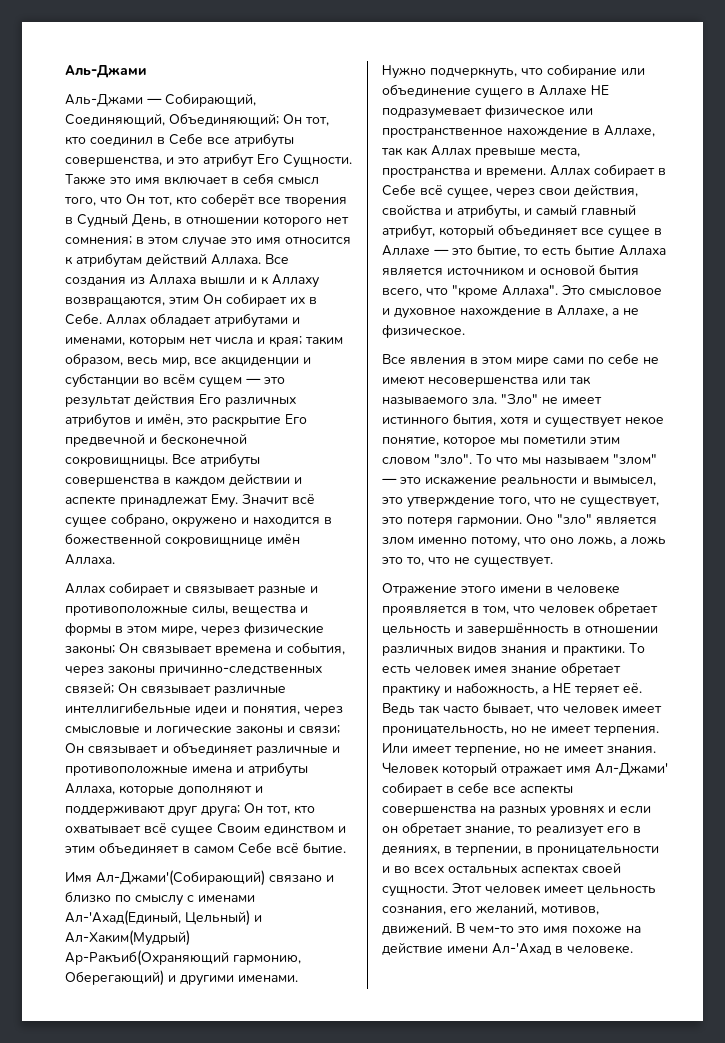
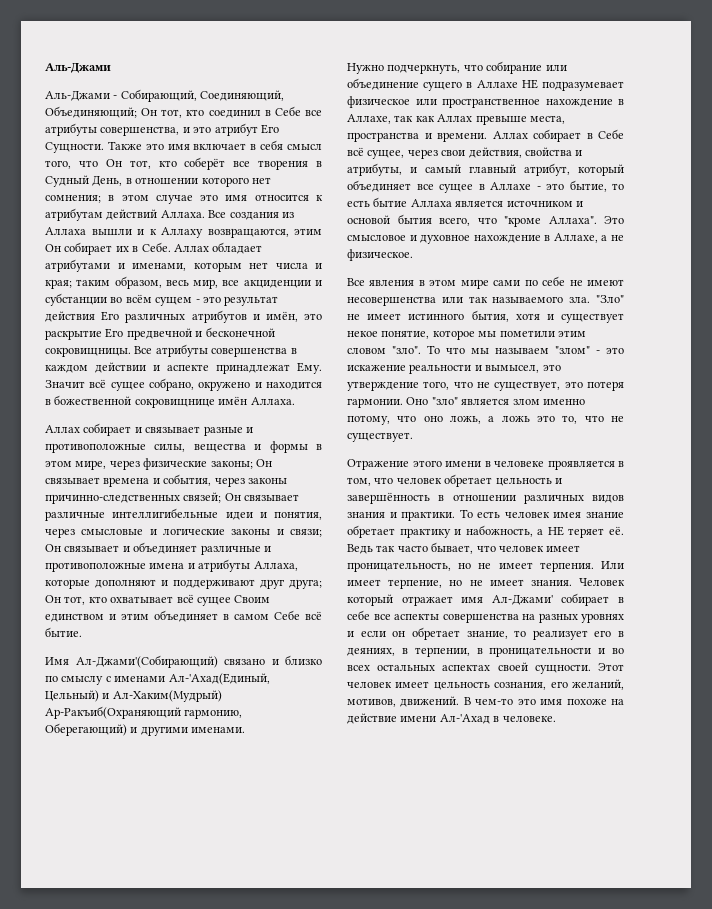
[147,98,162,104] — -> [113,95,118,99] -
[246,378,261,384] — -> [195,299,200,303] -
[434,249,449,255] — -> [536,186,541,190] -
[382,478,397,484] — -> [596,350,600,354] -

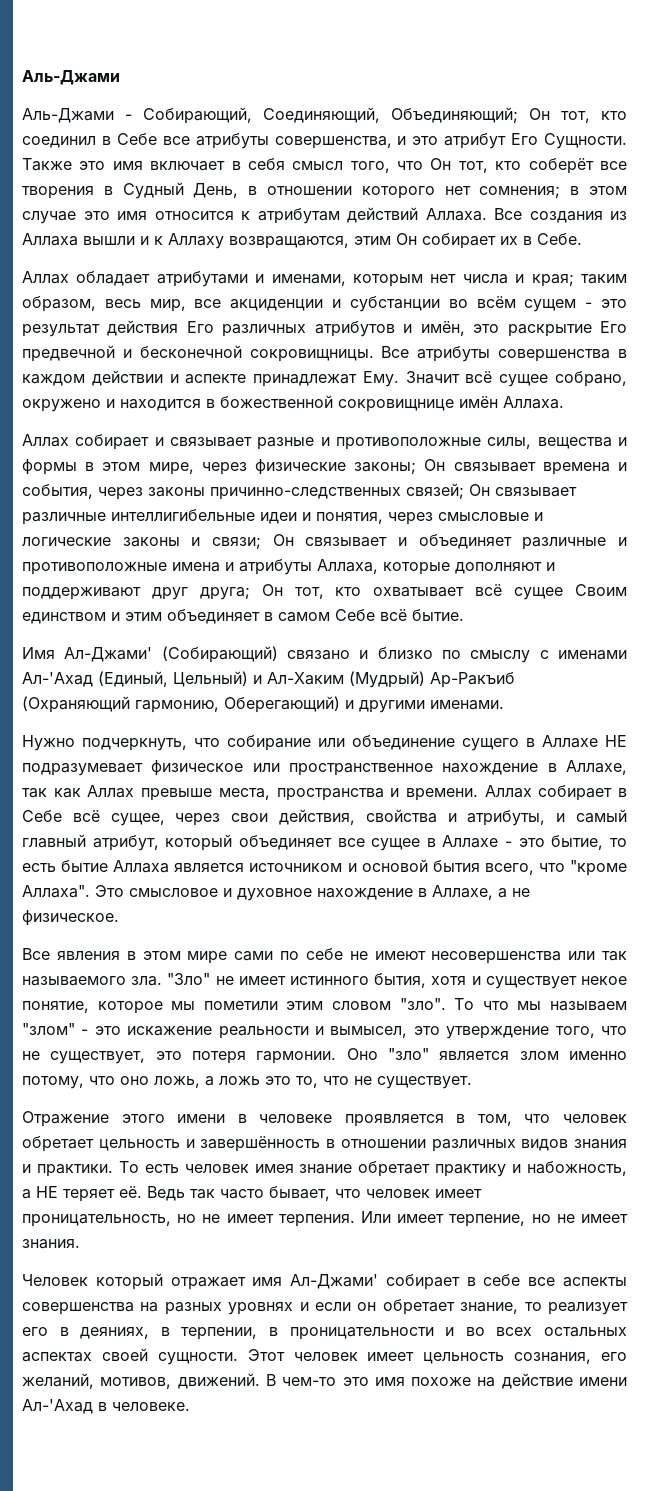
(171, 247) none -> (582, 239) //
[75,655,218,668] Ал-Джами'(Собирающий) -> [64,646,278,663] Ал-Джами' (Собирающий)
[168,673,270,685] [45,690,222,702] [45,706,181,719] Ал-'Ахад(Единый, Цельный) и Ал-Хаким(Мудрый) Ар-Ракъиб(Охраняющий -> [22,671,515,688] [22,696,130,713] Ал-'Ахад (Единый, Цельный) и Ал-Хаким (Мудрый) Ар-Ракъиб (Охраняющий
(572, 583) none -> (80, 1244) //

